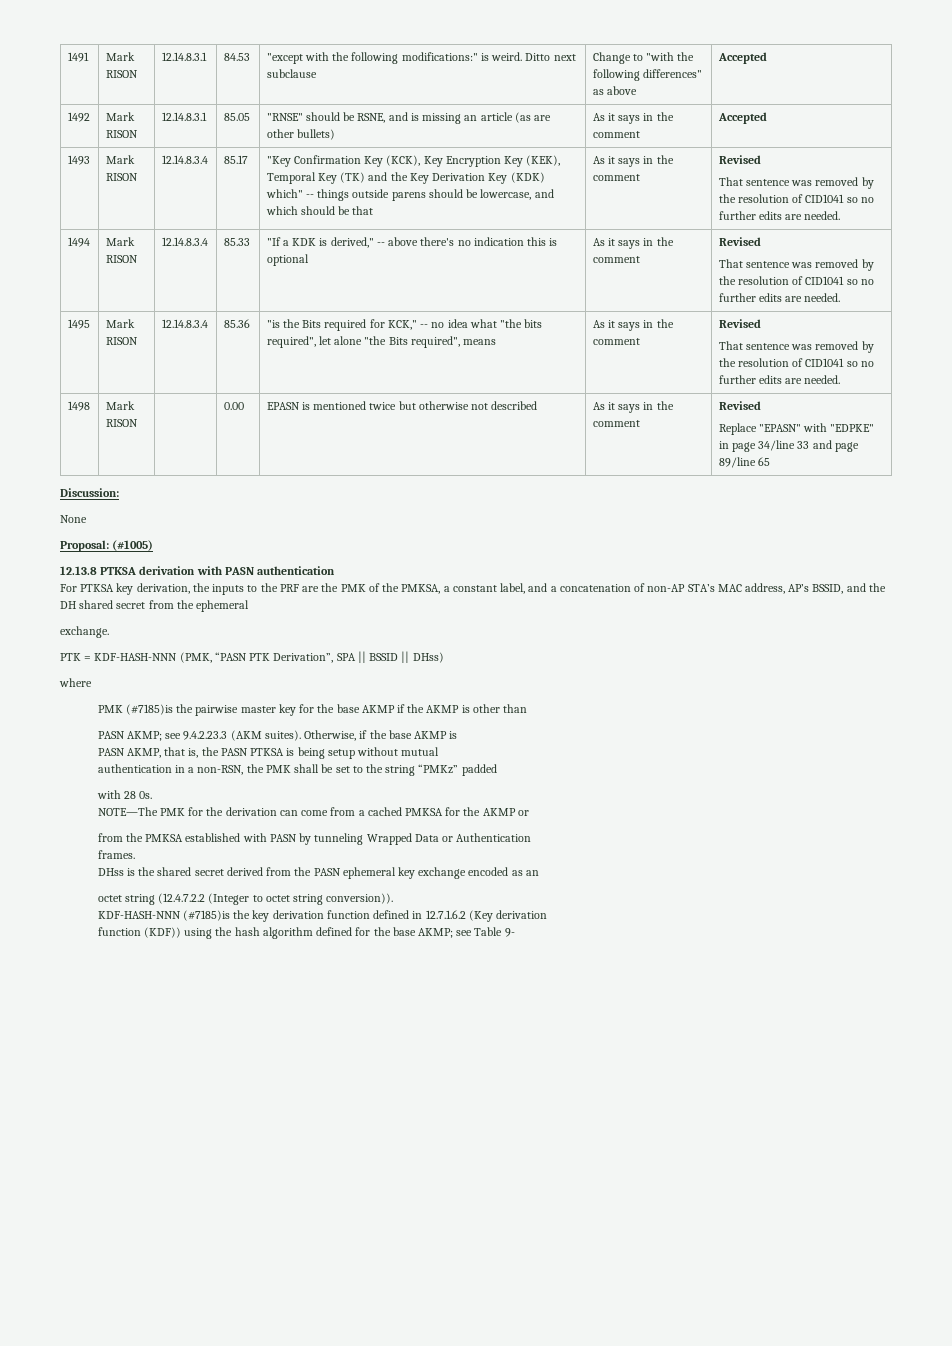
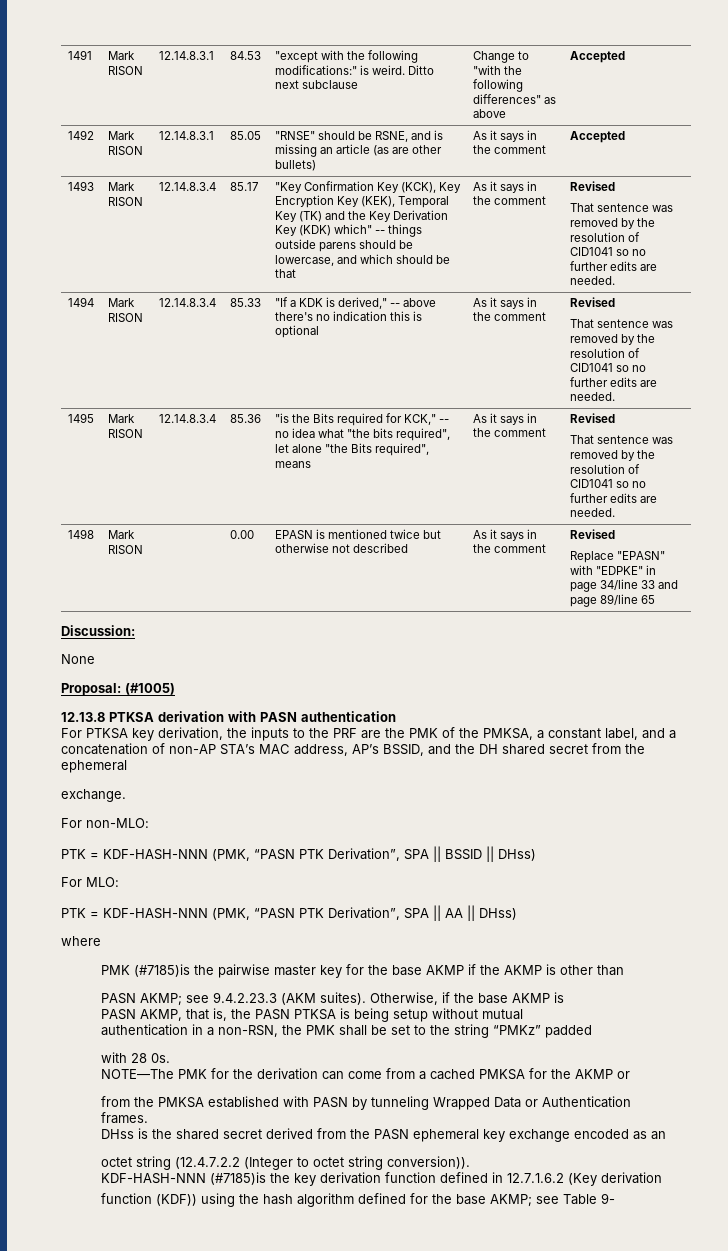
(109, 632) none -> [61,818,149,828] // For non-MLO:
(444, 657) none -> [61,877,119,887] [61,905,517,921] // For MLO: // PTK = KDF-HASH-NNN (PMK, “PASN PTK Derivation”, SPA || AA || DHss)

